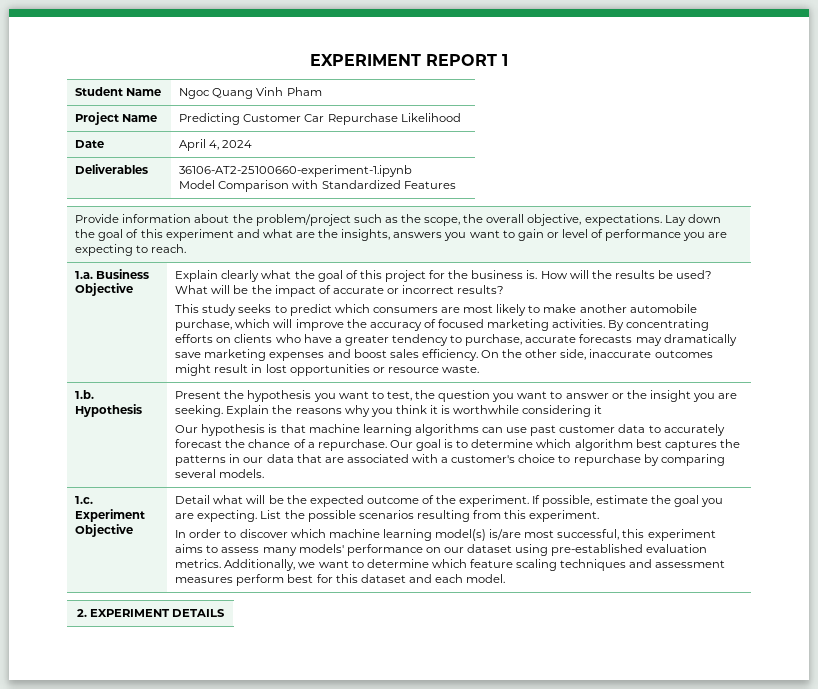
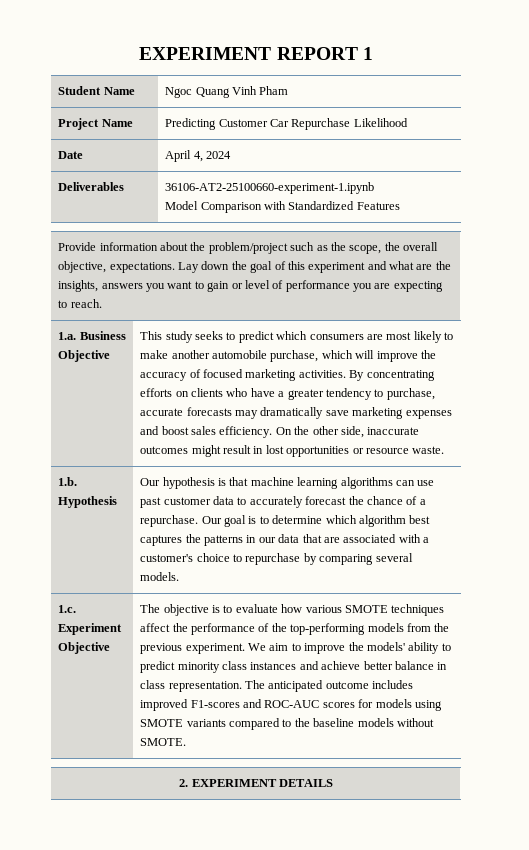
[175,270,713,282] [175,285,505,297] Explain clearly what the goal of this project for the business is. How will the results be used? What will be the impact of accurate or incorrect results? // -> (111, 356) none
[175,390,738,402] [175,405,603,417] Present the hypothesis you want to test, the question you want to answer or the insight you are seeking. Explain the reasons why you think it is worthwhile considering it // -> (118, 502) none
[175,495,723,507] [175,510,600,522] [175,529,716,541] [175,544,708,556] [175,559,726,571] [175,574,506,586] Detail what will be the expected outcome of the experiment. If possible, estimate the goal you are expecting. List the possible scenarios resulting from this experiment. // In order to discover which machine learning model(s) is/are most successful, this experiment aims to assess many models' performance on our dataset using pre-established evaluation metrics. Additionally, we want to determine which feature scaling techniques and assessment measures perform best for this dataset and each model. -> [140,604,445,616] [140,623,450,635] [140,642,451,654] [140,661,448,673] [140,680,414,692] [140,699,442,711] [140,718,434,730] [140,738,187,746] The objective is to evaluate how various SMOTE techniques affect the performance of the top-performing models from the previous experiment. We aim to improve the models' ability to predict minority class instances and achieve better balance in class representation. The anticipated outcome includes improved F1-scores and ROC-AUC scores for models using SMOTE variants compared to the baseline models without SMOTE.

